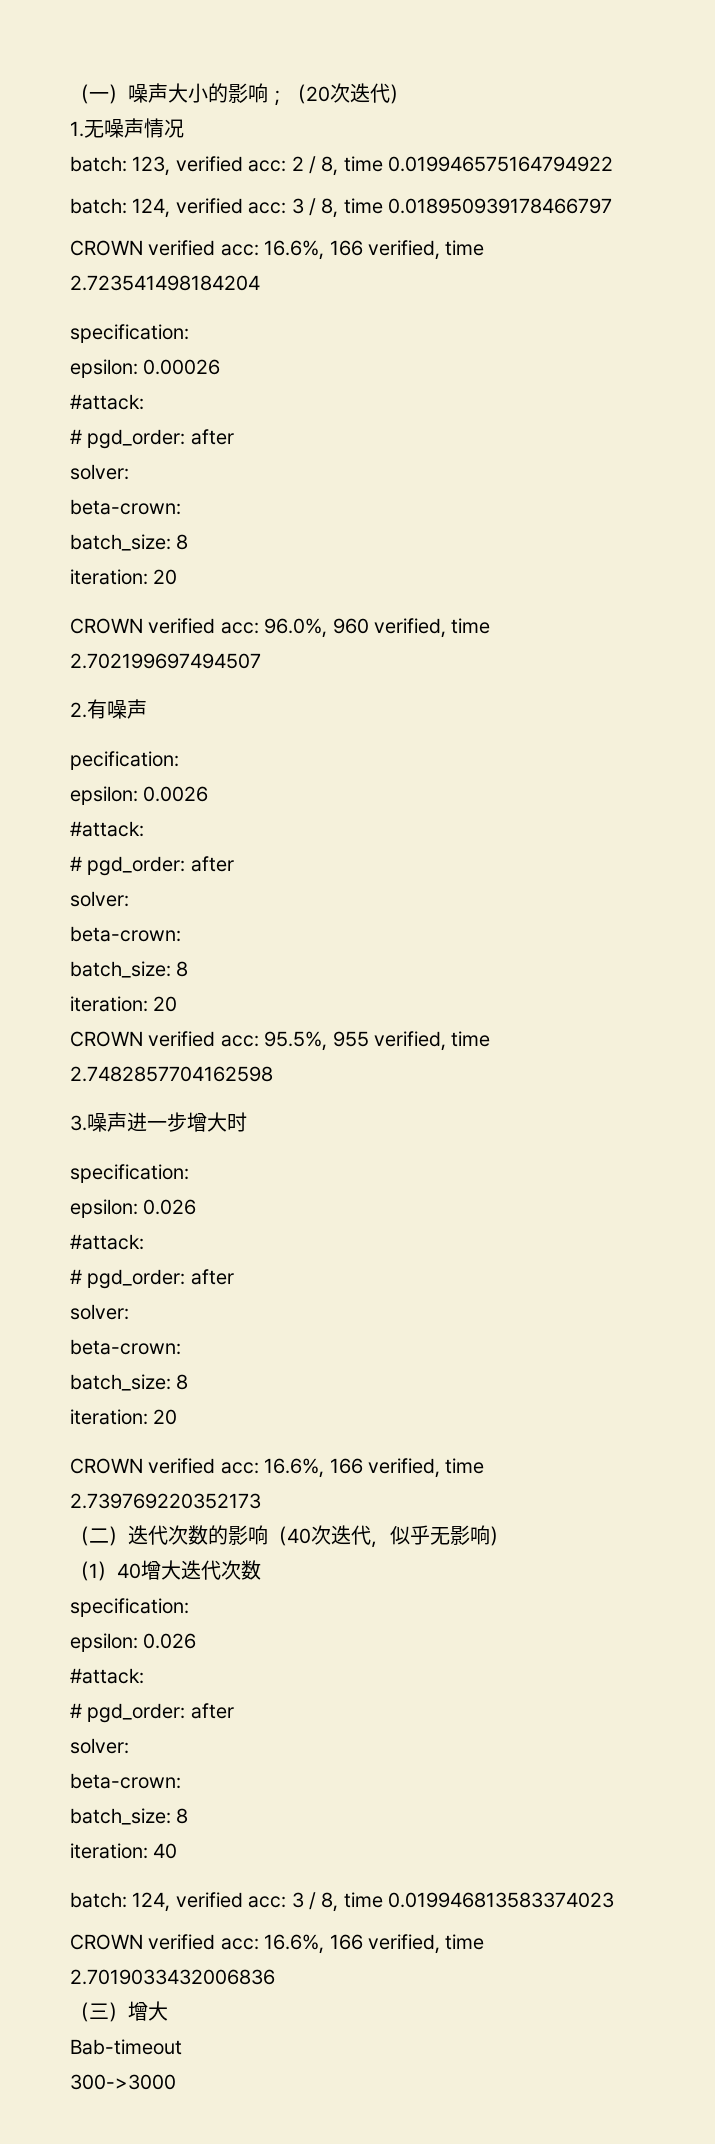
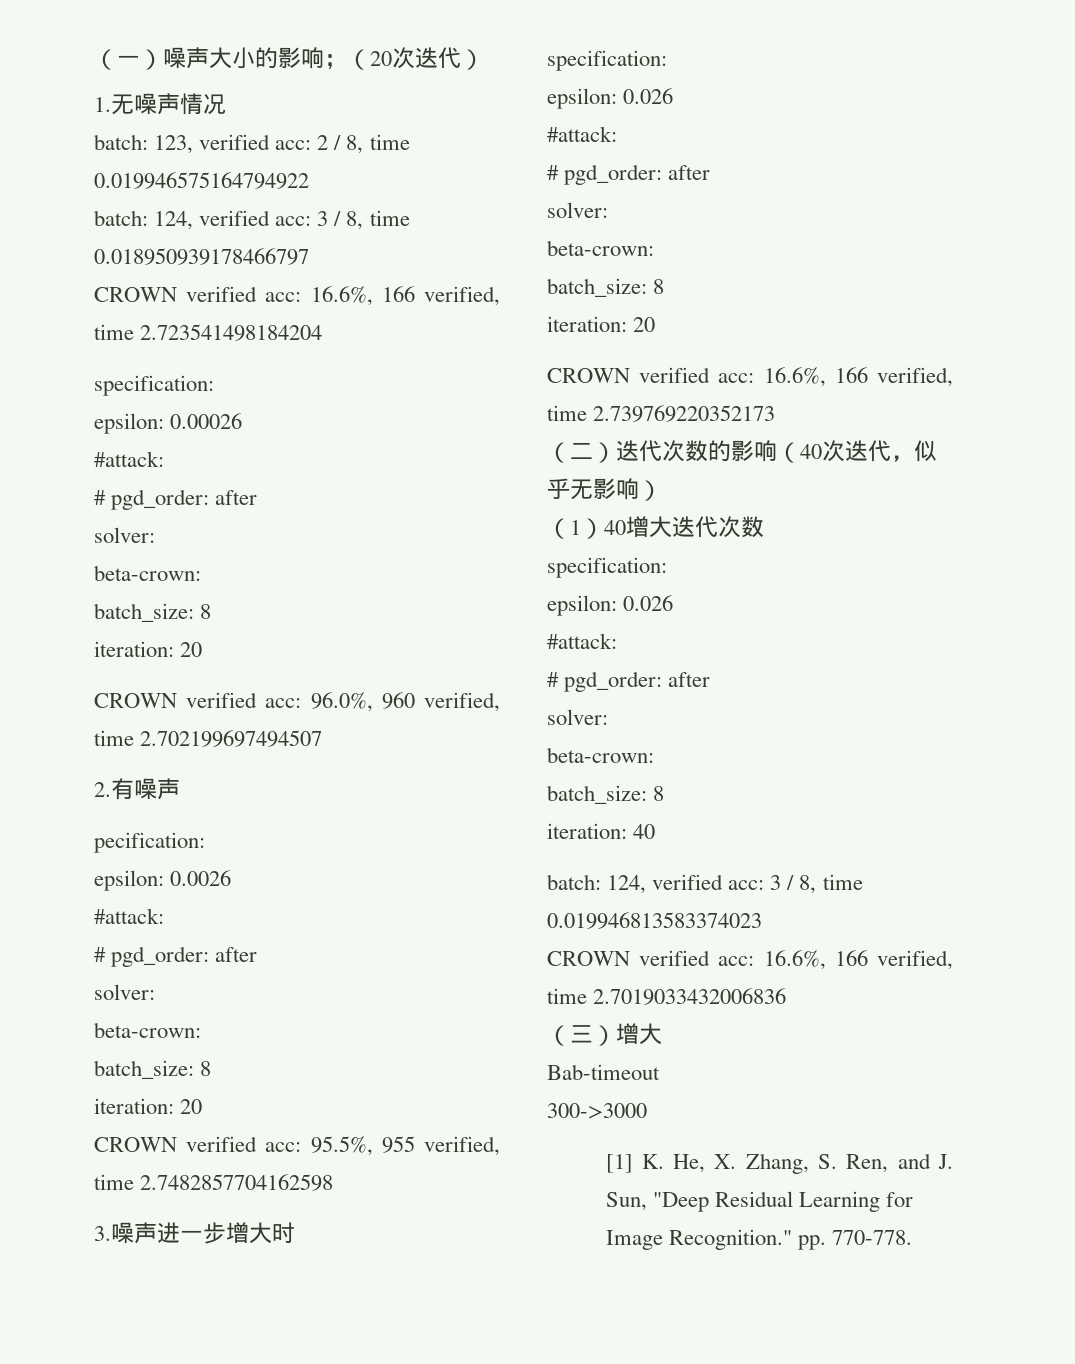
(176, 2082) none -> [605,1153,953,1174] [605,1191,913,1212] [605,1229,912,1250] // [1] K. He, X. Zhang, S. Ren, and J. Sun, "Deep Residual Learning for Image Recognition." pp. 770-778.

